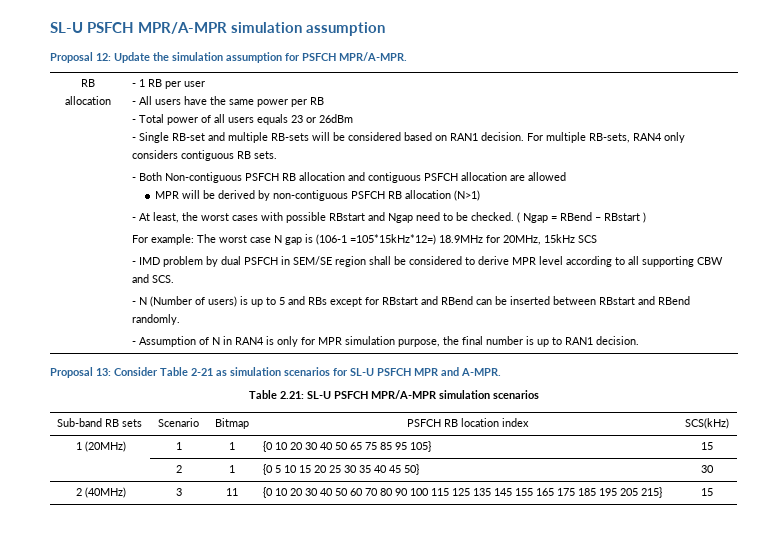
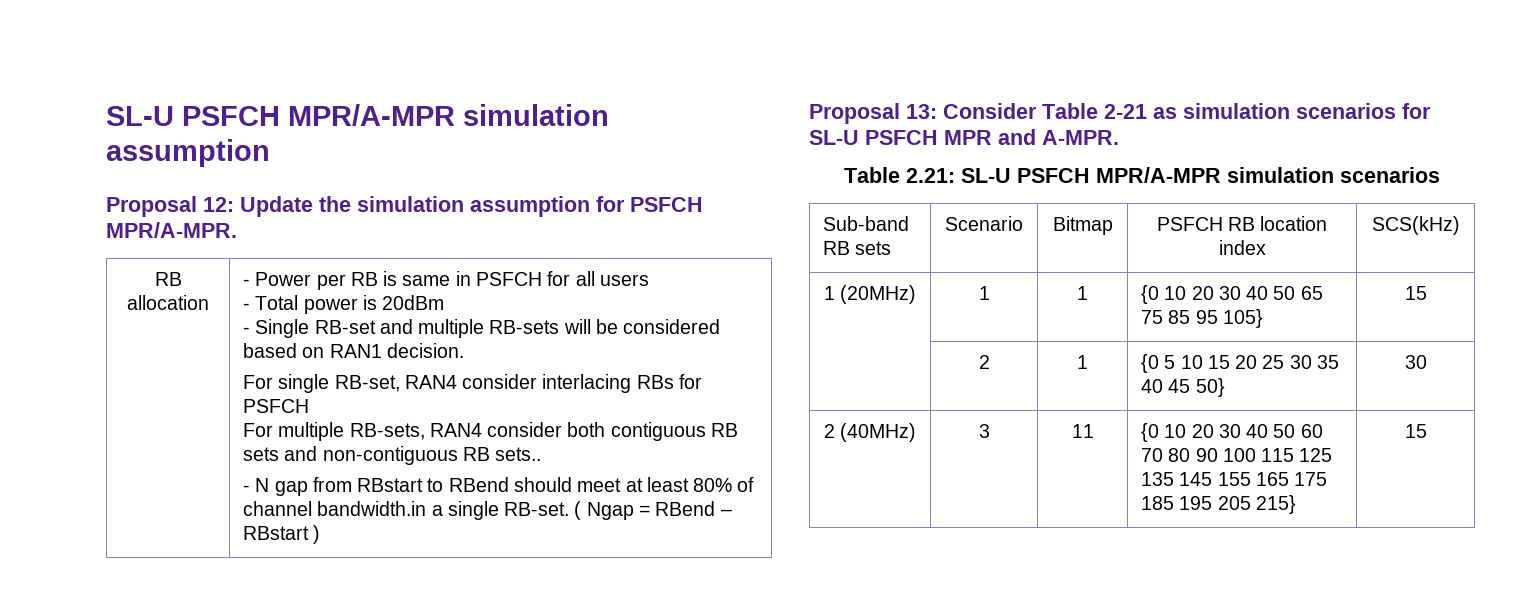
[139,79,206,89] [132,96,325,107] [132,114,354,125] 1 RB per user // - All users have the same power per RB // - Total power of all users equals 23 or 26dBm -> [255,271,649,290] [243,295,445,314] Power per RB is same in PSFCH for all users // - Total power is 20dBm
[527,132,686,143] [132,150,278,161] [132,172,567,183] [155,190,481,201] [132,212,515,223] For multiple RB-sets, RAN4 only considers contiguous RB sets. // - Both Non-contiguous PSFCH RB allocation and contiguous PSFCH allocation are allowed // MPR will be derived by non-contiguous PSFCH RB allocation (N>1) // - At least, the worst cases with possible RBstart and Ngap need to be checked. -> [243,374,702,393] [243,399,310,413] [243,422,738,441] [243,446,542,465] [243,477,755,496] [243,501,570,520] // For single RB-set, RAN4 consider interlacing RBs for PSFCH // For multiple RB-sets, RAN4 consider both contiguous RB sets and non-contiguous RB sets.. // - N gap from RBstart to RBend should meet at least 80% of channel bandwidth.in a single RB-set.
[132,234,598,245] [132,256,724,267] [132,274,175,283] [132,296,691,307] [132,314,181,325] [132,336,640,347] // For example: The worst case N gap is (106-1 =105*15kHz*12=) 18.9MHz for 20MHz, 15kHz SCS // - IMD problem by dual PSFCH in SEM/SE region shall be considered to derive MPR level according to all supporting CBW and SCS. // - N (Number of users) is up to 5 and RBs except for RBstart and RBend can be inserted between RBstart and RBend randomly. // - Assumption of N in RAN4 is only for MPR simulation purpose, the final number is up to RAN1 decision. -> (321, 534) none

